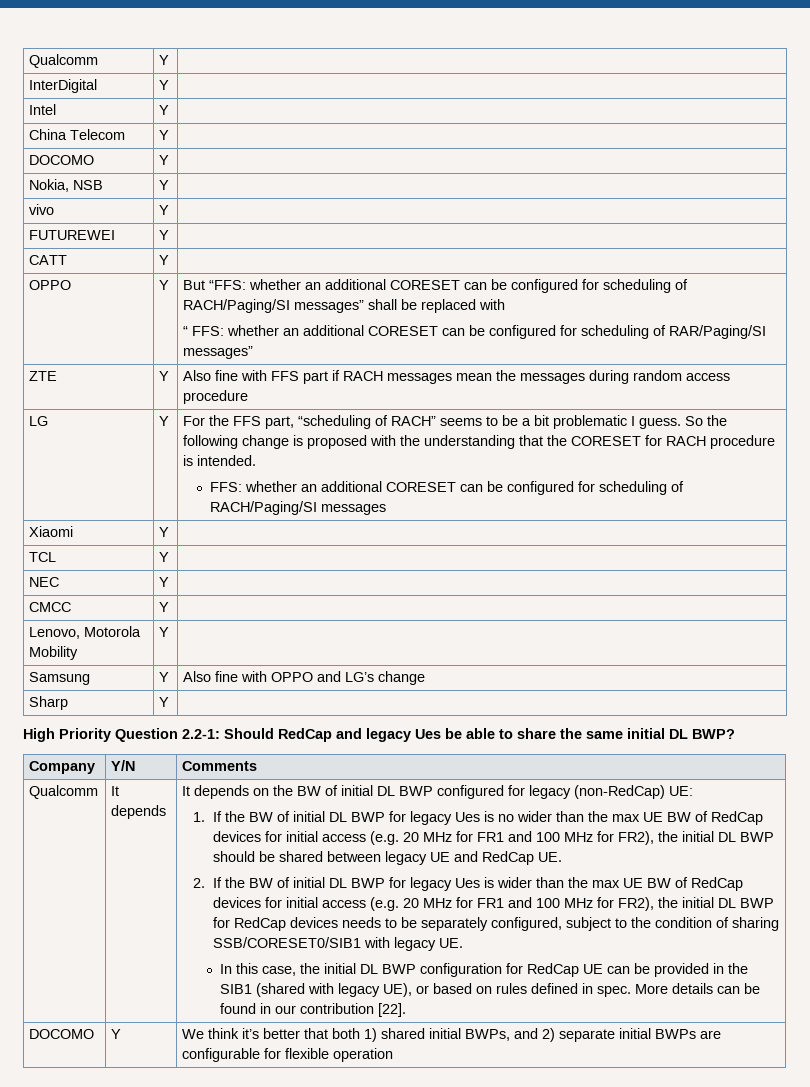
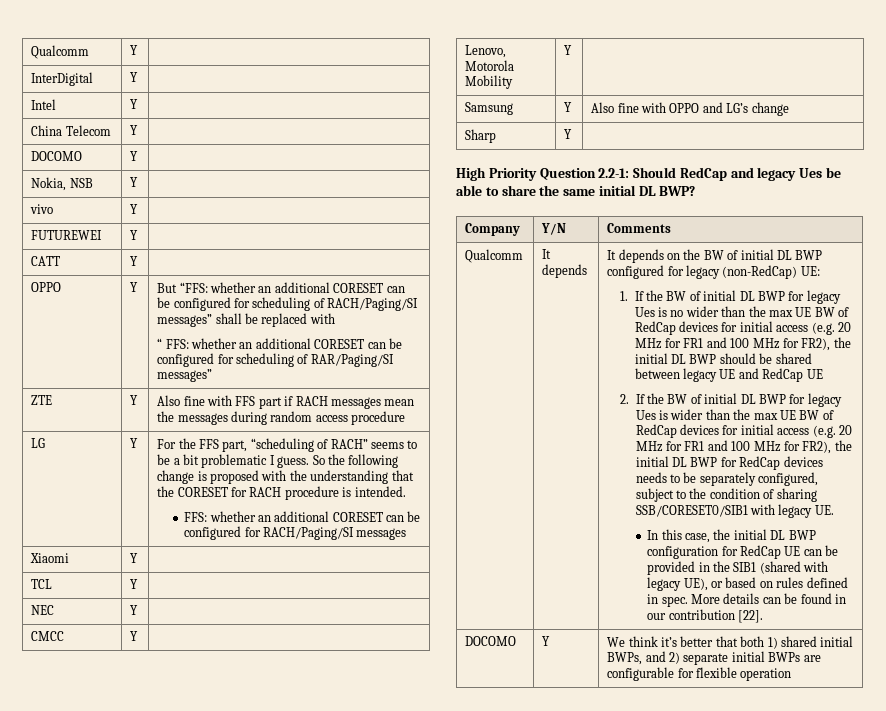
[599,481,685,495] scheduling of -> (261, 532) none
[537,852,562,862] UE. -> [806,369,823,379] UE

